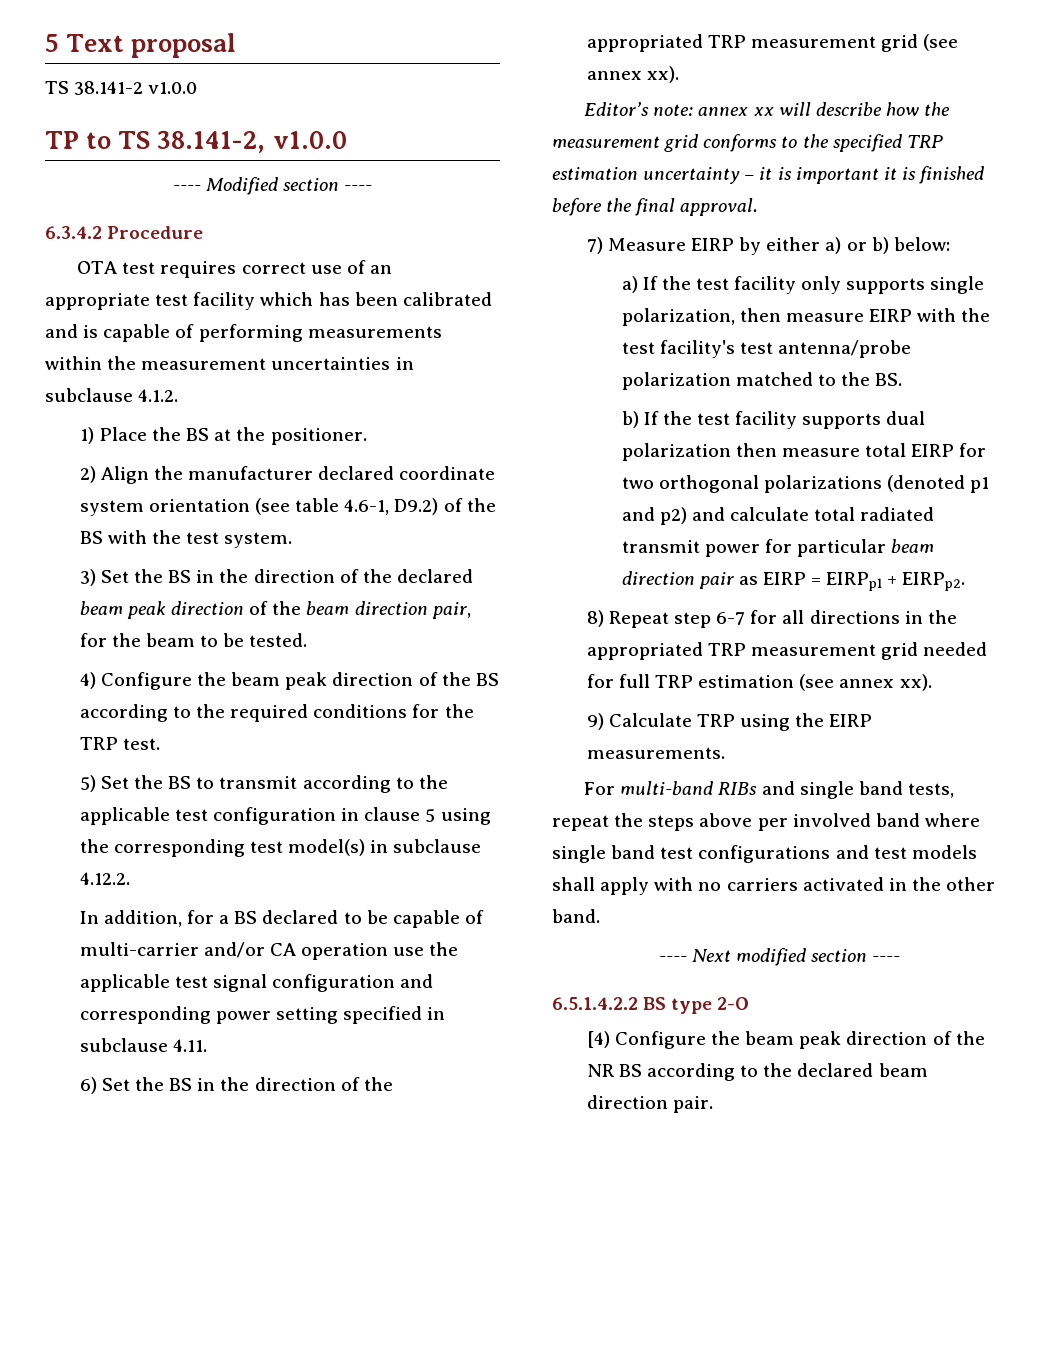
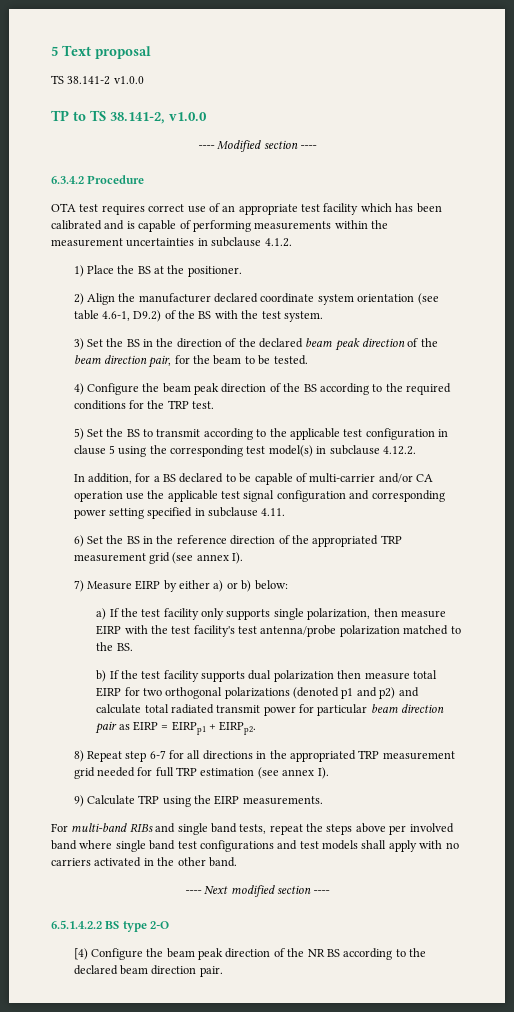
(250, 1084) none -> [176,535,227,544] reference
[646,66,679,83] [584,102,951,116] [552,134,943,152] [552,166,985,184] [552,198,759,216] xx). // Editor’s note: annex xx will describe how the measurement grid conforms to the specified TRP estimation uncertainty – it is important it is finished before the final approval. -> [232,552,244,564] I).
[899,674,932,691] xx). -> [317,767,329,779] I).

